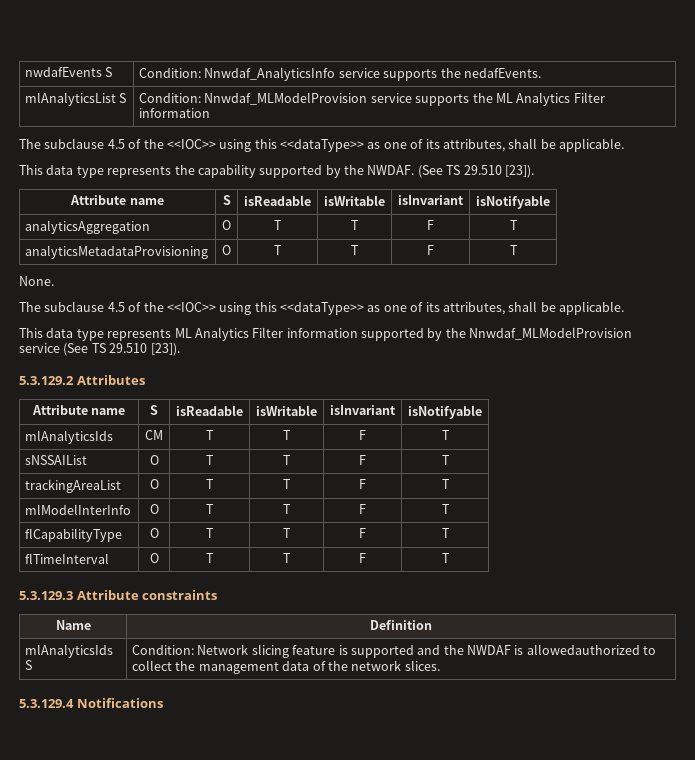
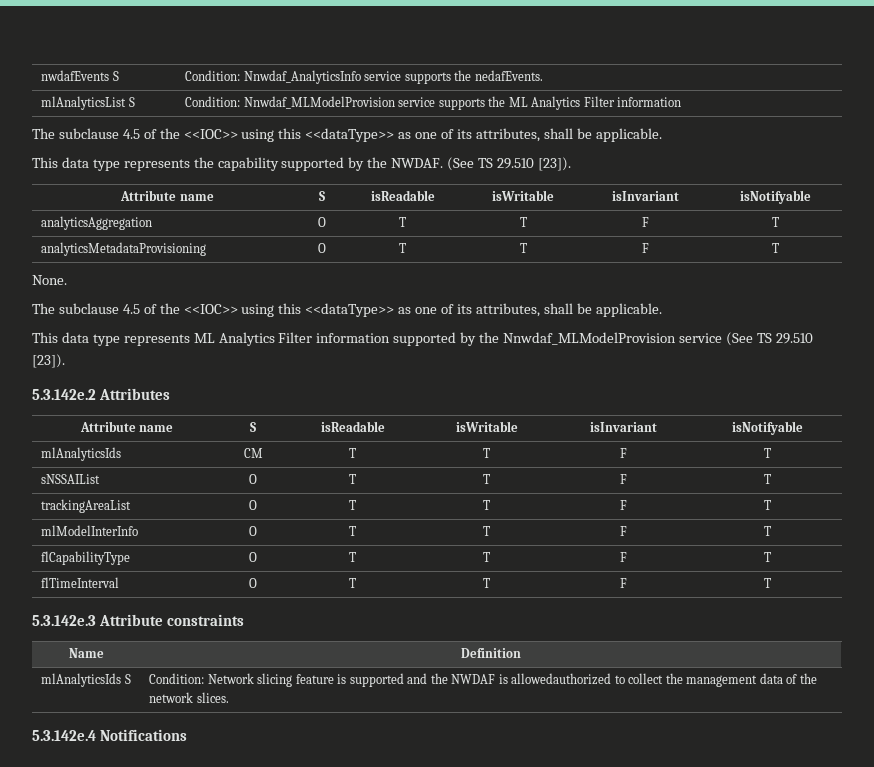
[19,376,74,385] 5.3.129.2 -> [32,389,96,400] 5.3.142e.2
[19,591,73,600] 5.3.129.3 -> [32,615,96,626] 5.3.142e.3
[19,699,74,708] 5.3.129.4 -> [32,730,96,741] 5.3.142e.4

